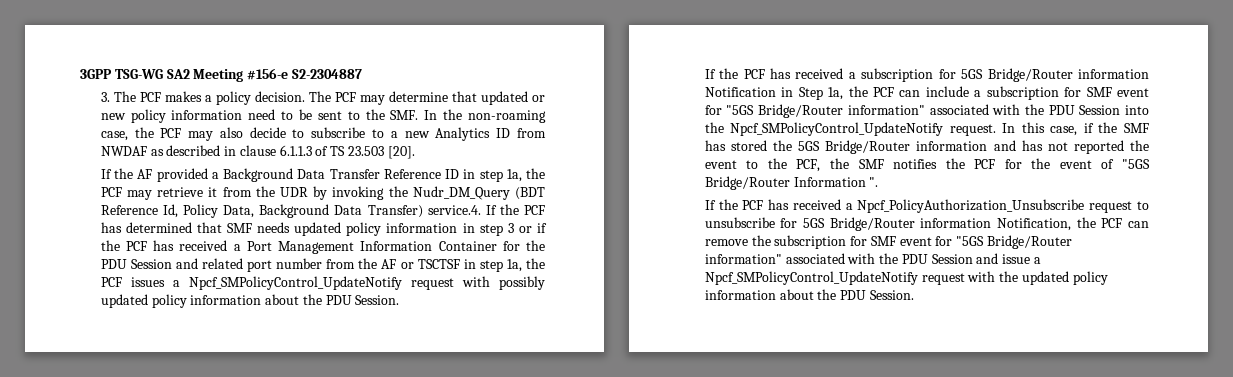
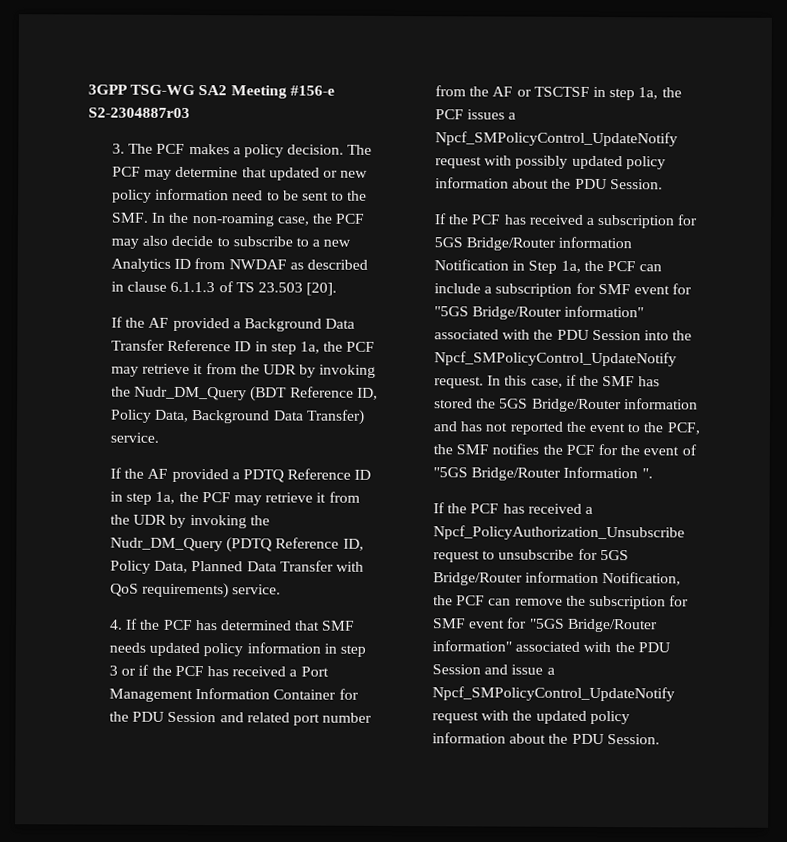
[291,69,362,79] S2-2304887 -> [88,107,190,118] S2-2304887r03
[162,204,178,218] Id, -> [356,387,378,400] ID,
[427,205,481,215] service.4. -> [110,432,160,443] [110,467,372,483] [110,491,360,506] [110,514,270,529] [110,537,364,553] [110,560,364,574] [110,582,282,599] [109,619,124,630] service. // If the AF provided a PDTQ Reference ID in step 1a, the PCF may retrieve it from the UDR by invoking the Nudr_DM_Query (PDTQ Reference ID, Policy Data, Planned Data Transfer with QoS requirements) service. // 4.

